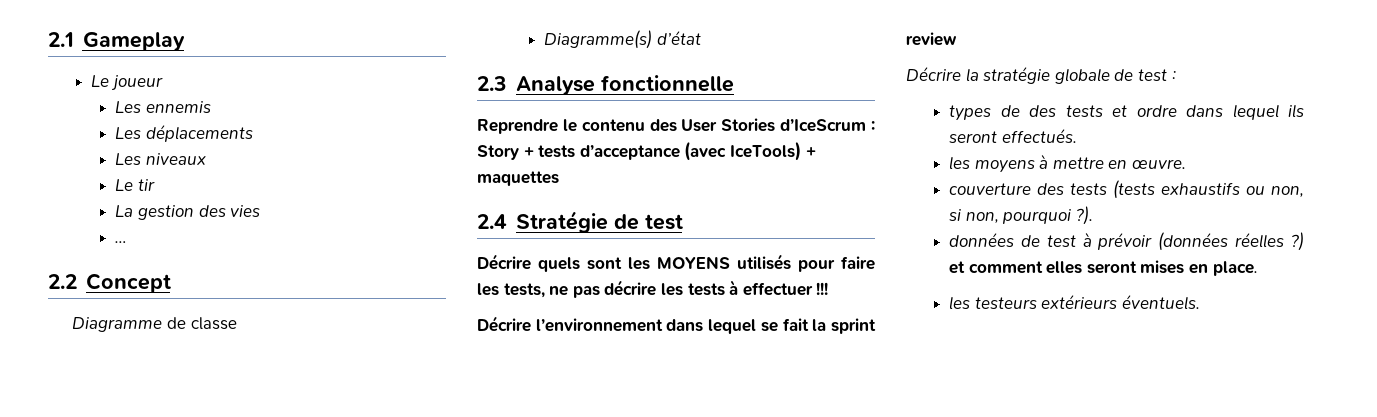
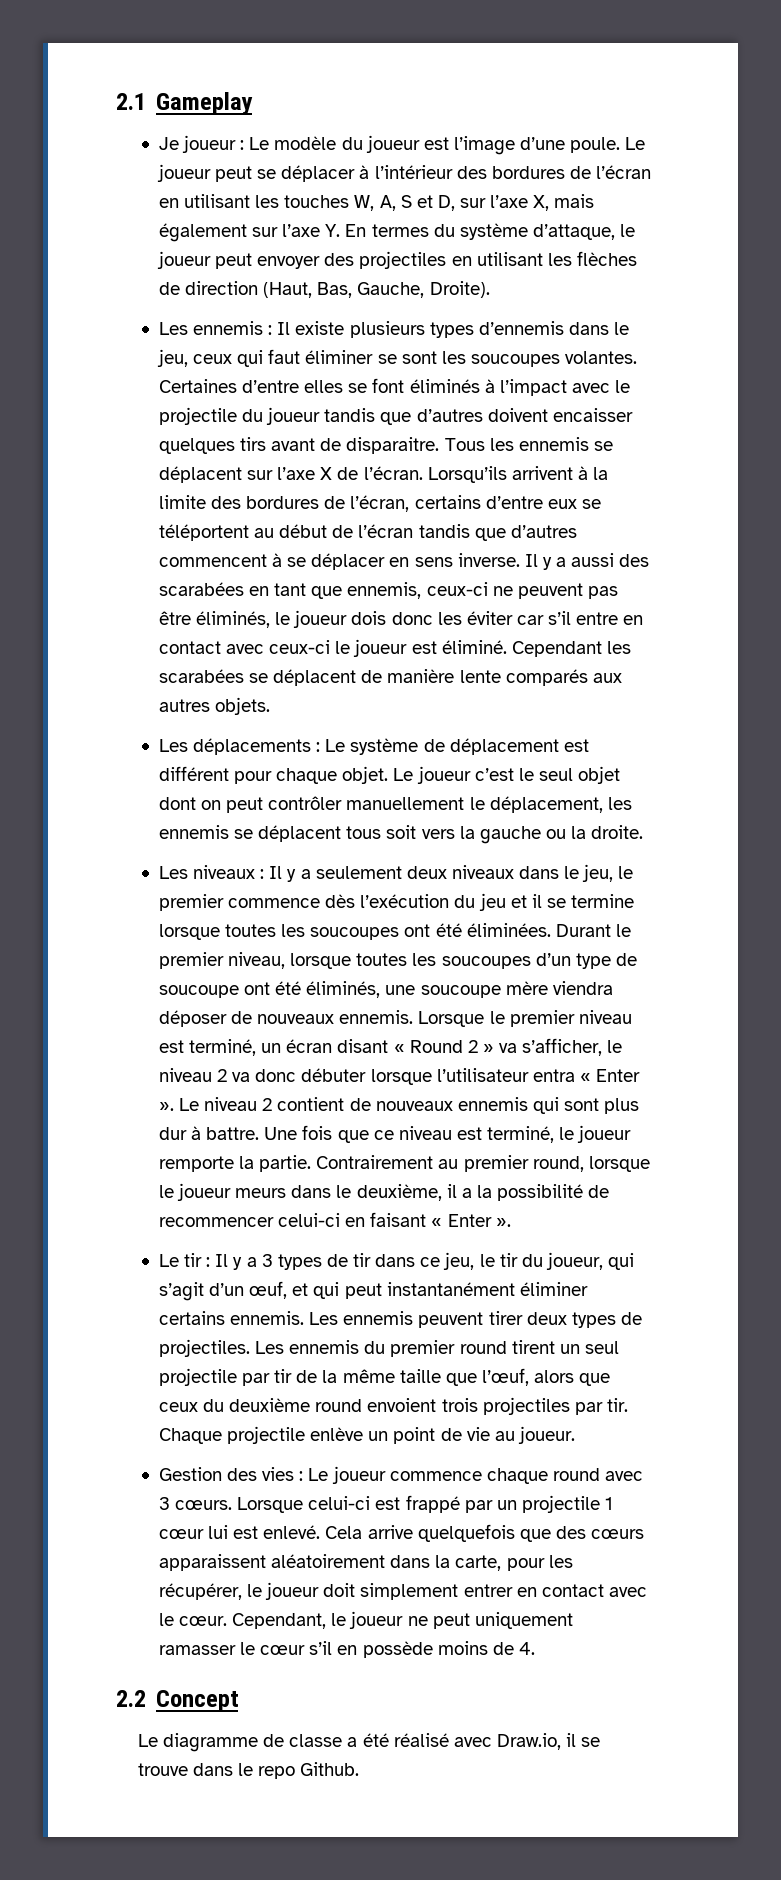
[91,75,163,91] [115,101,212,113] [115,124,254,142] [115,153,207,165] [115,179,156,191] [115,205,261,220] [115,241,128,243] Le joueur // Les ennemis // Les déplacements // Les niveaux // Le tir // La gestion des vies // … -> [158,135,646,155] [156,164,652,182] [158,194,595,211] [158,223,636,242] [156,251,637,269] [158,281,490,298] [158,321,630,338] [156,349,638,367] [158,378,631,396] [158,407,633,425] [158,437,613,454] [158,466,609,483] [158,495,601,512] [158,524,577,541] [158,553,650,570] [158,582,618,599] [158,610,644,628] [158,639,631,657] [158,669,622,686] [158,697,270,715] [158,738,589,755] [158,766,621,784] [158,796,632,813] [158,825,644,844] [158,864,634,882] [158,893,635,911] [158,923,631,940] [158,952,637,969] [158,981,613,998] [158,1010,632,1027] [158,1038,623,1056] [158,1068,641,1085] [158,1097,640,1114] [158,1125,632,1143] [158,1155,650,1172] [158,1183,610,1201] [158,1212,511,1227] [158,1252,635,1270] [158,1281,588,1301] [158,1311,642,1328] [158,1339,619,1357] [158,1368,611,1386] [158,1397,628,1415] [158,1426,575,1444] [158,1466,644,1484] [158,1495,614,1513] [158,1524,645,1542] [158,1554,573,1571] [158,1582,647,1600] [158,1611,573,1629] [158,1641,535,1658] Je joueur : Le modèle du joueur est l’image d’une poule. Le joueur peut se déplacer à l’intérieur des bordures de l’écran en utilisant les touches W, A, S et D, sur l’axe X, mais également sur l’axe Y. En termes du système d’attaque, le joueur peut envoyer des projectiles en utilisant les flèches de direction (Haut, Bas, Gauche, Droite). // Les ennemis : Il existe plusieurs types d’ennemis dans le jeu, ceux qui faut éliminer se sont les soucoupes volantes. Certaines d’entre elles se font éliminés à l’impact avec le projectile du joueur tandis que d’autres doivent encaisser quelques tirs avant de disparaitre. Tous les ennemis se déplacent sur l’axe X de l’écran. Lorsqu’ils arrivent à la limite des bordures de l’écran, certains d’entre eux se téléportent au début de l’écran tandis que d’autres commencent à se déplacer en sens inverse. Il y a aussi des scarabées en tant que ennemis, ceux-ci ne peuvent pas être éliminés, le joueur dois donc les éviter car s’il entre en contact avec ceux-ci le joueur est éliminé. Cependant les scarabées se déplacent de manière lente comparés aux autres objets. // Les déplacements : Le système de déplacement est différent pour chaque objet. Le joueur c’est le seul objet dont on peut contrôler manuellement le déplacement, les ennemis se déplacent tous soit vers la gauche ou la droite. // Les niveaux : Il y a seulement deux niveaux dans le jeu, le premier commence dès l’exécution du jeu et il se termine lorsque toutes les soucoupes ont été éliminées. Durant le premier niveau, lorsque toutes les soucoupes d’un type de soucoupe ont été éliminés, une soucoupe mère viendra déposer de nouveaux ennemis. Lorsque le premier niveau est terminé, un écran disant « Round 2 » va s’afficher, le niveau 2 va donc débuter lorsque l’utilisateur entra « Enter ». Le niveau 2 contient de nouveaux ennemis qui sont plus dur à battre. Une fois que ce niveau est terminé, le joueur remporte la partie. Contrairement au premier round, lorsque le joueur meurs dans le deuxième, il a la possibilité de recommencer celui-ci en faisant « Enter ». // Le tir : Il y a 3 types de tir dans ce jeu, le tir du joueur, qui s’agit d’un œuf, et qui peut instantanément éliminer certains ennemis. Les ennemis peuvent tirer deux types de projectiles. Les ennemis du premier round tirent un seul projectile par tir de la même taille que l’œuf, alors que ceux du deuxième round envoient trois projectiles par tir. Chaque projectile enlève un point de vie au joueur. // Gestion des vies : Le joueur commence chaque round avec 3 cœurs. Lorsque celui-ci est frappé par un projectile 1 cœur lui est enlevé. Cela arrive quelquefois que des cœurs apparaissent aléatoirement dans la carte, pour les récupérer, le joueur doit simplement entrer en contact avec le cœur. Cependant, le joueur ne peut uniquement ramasser le cœur s’il en possède moins de 4.
[72,317,163,332] Diagramme -> [137,1733,259,1752] Le diagramme
[544,30,702,49] [477,75,734,95] [477,118,875,134] [477,141,816,161] [477,171,559,186] [477,211,683,233] [477,254,875,272] [477,280,829,298] [477,316,876,334] [906,32,957,46] [906,66,1176,84] [949,104,1304,121] [949,128,1077,143] [949,154,1187,173] [949,180,1304,199] [949,206,1093,225] [949,232,1304,251] [949,260,1258,276] [949,294,1200,310] // Diagramme(s) d’état // 2.3 Analyse fonctionnelle // Reprendre le contenu des User Stories d’IceScrum : Story + tests d’acceptance (avec IceTools) + maquettes // 2.4 Stratégie de test // Décrire quels sont les MOYENS utilisés pour faire les tests, ne pas décrire les tests à effectuer !!! // Décrire l’environnement dans lequel se fait la sprint review // Décrire la stratégie globale de test : // types de des tests et ordre dans lequel ils seront effectués. // les moyens à mettre en œuvre. // couverture des tests (tests exhaustifs ou non, si non, pourquoi ?). // données de test à prévoir (données réelles ?) et comment elles seront mises en place. // les testeurs extérieurs éventuels. -> [347,1733,601,1750] [137,1762,360,1779] a été réalisé avec Draw.io, il se trouve dans le repo Github.

